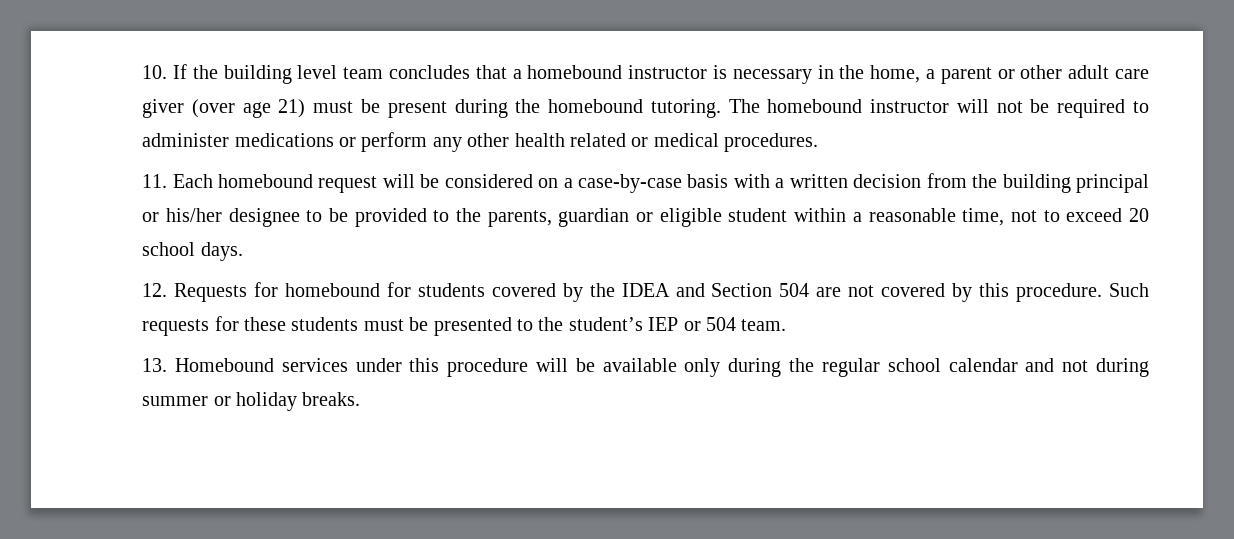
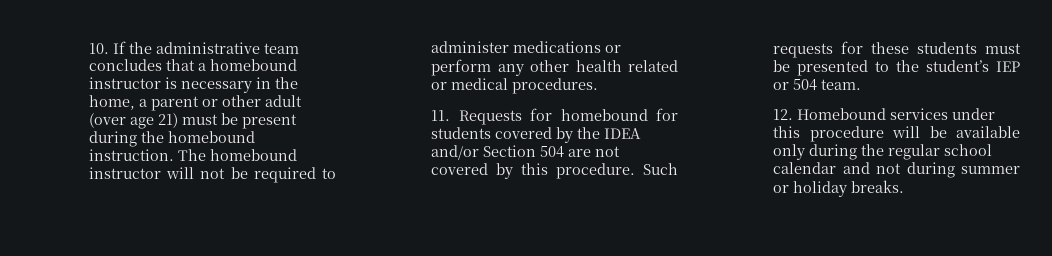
[223,65,338,84] building level -> [156,42,261,54] administrative
[1115,69,1150,79] [142,99,185,118] care giver -> (303, 101) none
[650,99,721,118] tutoring. -> [89,149,175,161] instruction.
[172,173,1149,193] [142,208,1149,227] [142,242,243,261] [142,283,168,297] Each homebound request will be considered on a case-by-case basis with a written decision from the building principal or his/her designee to be provided to the parents, guardian or eligible student within a reasonable time, not to exceed 20 school days. // 12. -> (451, 115) none
[675,283,705,297] and -> [431,145,480,160] and/or
[142,358,168,372] 13. -> [773,109,794,120] 12.

